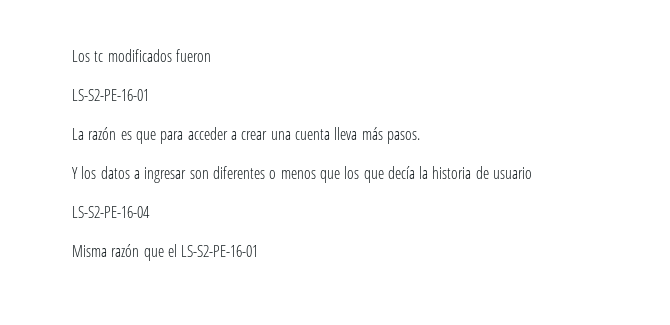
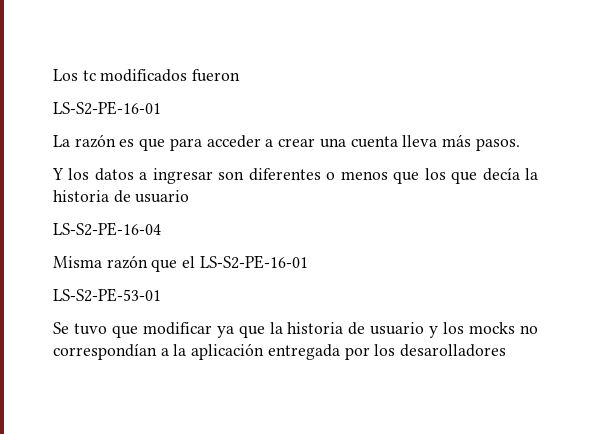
(259, 251) none -> [53,288,161,302] [53,322,538,338] [53,343,507,360] // LS-S2-PE-53-01 // Se tuvo que modificar ya que la historia de usuario y los mocks no correspondían a la aplicación entregada por los desarolladores

